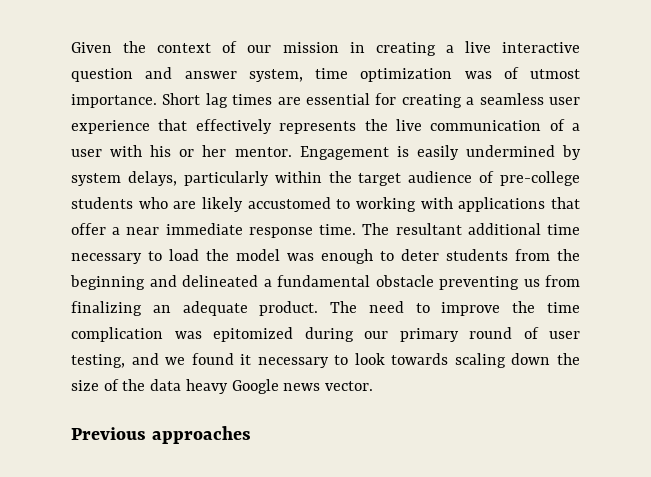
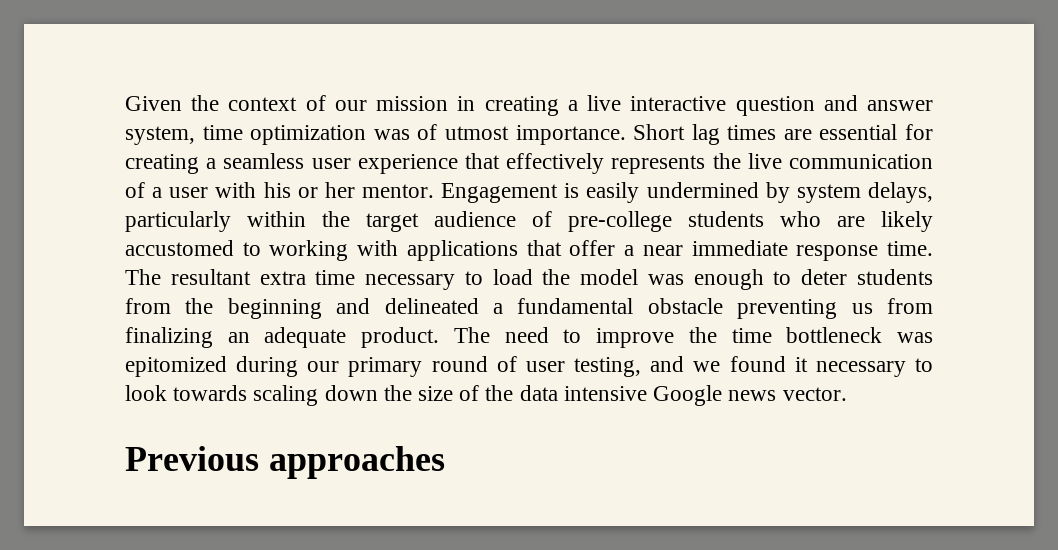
[467,223,541,235] additional -> [259,271,306,285] extra
[71,327,163,342] complication -> [786,327,883,343] bottleneck
[185,379,228,394] heavy -> [563,386,647,401] intensive

